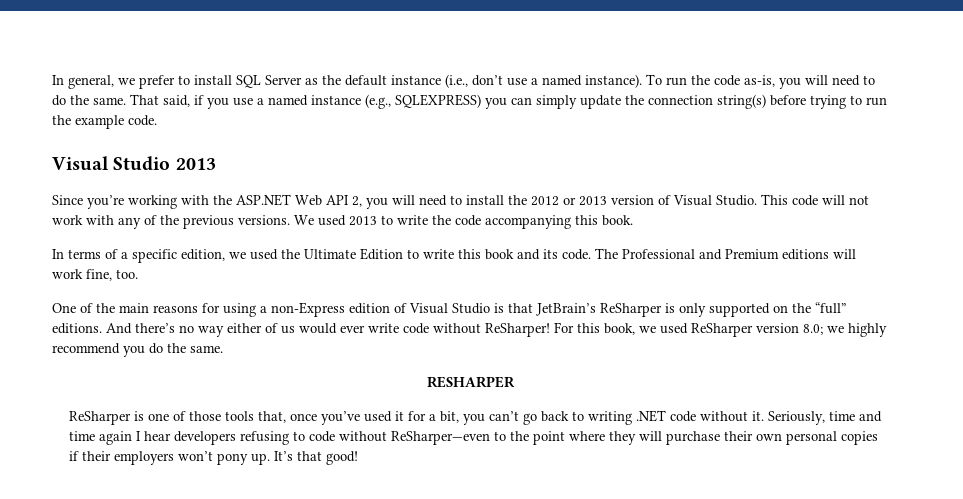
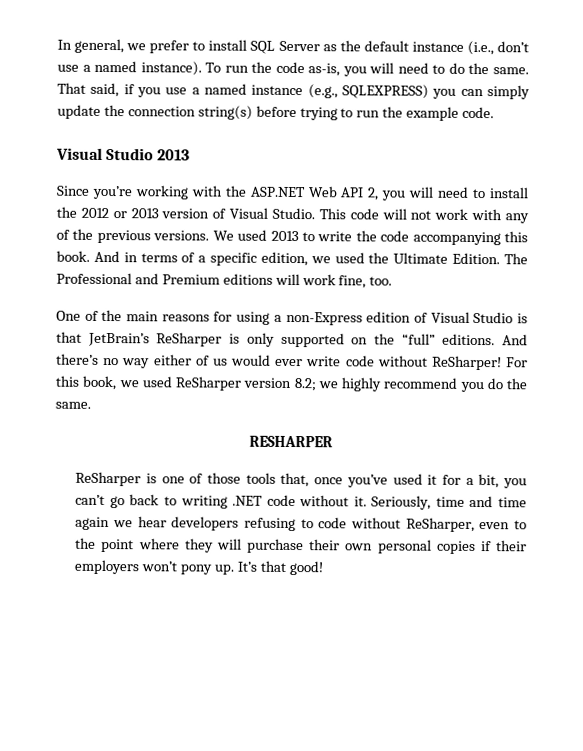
[52,249,64,259] // In -> [93,250,138,263] And in
[360,248,591,260] Edition to write this book and its code. -> [452,252,501,265] Edition.
[803,324,823,335] 8.0; -> [293,378,316,392] 8.2;
[135,431,141,441] I -> [112,520,133,528] we
[390,431,490,445] ReSharper—even -> [405,517,511,532] ReSharper, even

